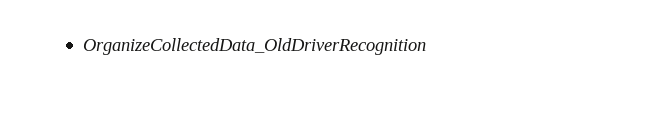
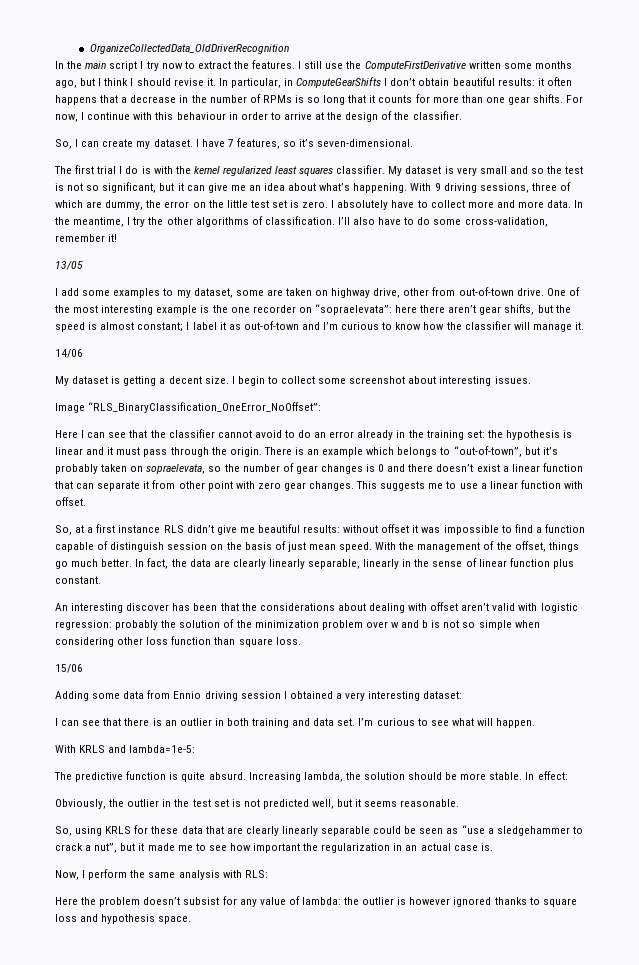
(426, 46) none -> [55,60,572,71] [55,77,572,88] [55,94,584,105] [55,111,462,122] [55,138,414,149] [54,165,584,176] [55,182,571,193] [55,200,584,210] [55,216,548,227] [55,234,118,242] [55,261,83,270] [55,287,580,298] [55,304,571,315] [55,321,584,332] [55,349,83,358] [55,376,531,386] [55,402,322,413] [55,429,573,440] [55,446,558,457] [55,463,583,474] [55,480,583,491] [55,497,86,506] [55,524,585,535] [55,541,579,552] [55,558,574,569] [55,576,101,584] [55,602,578,613] [55,619,540,630] [55,636,301,647] [55,664,83,673] [55,690,463,701] [55,718,536,728] [55,745,196,753] [54,771,568,782] [55,799,460,809] [55,825,583,836] [55,843,493,853] [55,869,268,880] [55,896,577,907] [55,914,192,924] // In the main script I try now to extract the features. I still use the ComputeFirstDerivative written some months ago, but I think I should revise it. In particular, in ComputeGearShifts I don’t obtain beautiful results: it often happens that a decrease in the number of RPMs is so long that it counts for more than one gear shifts. For now, I continue with this behaviour in order to arrive at the design of the classifier. // So, I can create my dataset. I have 7 features, so it’s seven-dimensional. // The first trial I do is with the kernel regularized least squares classifier. My dataset is very small and so the test is not so significant, but it can give me an idea about what’s happening. With 9 driving sessions, three of which are dummy, the error on the little test set is zero. I absolutely have to collect more and more data. In the meantime, I try the other algorithms of classification. I’ll also have to do some cross-validation, remember it! // 13/05 // I add some examples to my dataset, some are taken on highway drive, other from out-of-town drive. One of the most interesting example is the one recorder on “sopraelevata”: here there aren’t gear shifts, but the speed is almost constant; I label it as out-of-town and I’m curious to know how the classifier will manage it. // 14/06 // My dataset is getting a decent size. I begin to collect some screenshot about interesting issues. // Image “RLS_BinaryClassification_OneError_NoOffset”: // Here I can see that the classifier cannot avoid to do an error already in the training set: the hypothesis is linear and it must pass through the origin. There is an example which belongs to “out-of-town”, but it’s probably taken on sopraelevata, so the number of gear changes is 0 and there doesn’t exist a linear function that can separate it from other point with zero gear changes. This suggests me to use a linear function with offset. // So, at a first instance RLS didn’t give me beautiful results: without offset it was impossible to find a function capable of distinguish session on the basis of just mean speed. With the management of the offset, things go much better. In fact, the data are clearly linearly separable, linearly in the sense of linear function plus constant. // An interesting discover has been that the considerations about dealing with offset aren’t valid with logistic regression: probably the solution of the minimization problem over w and b is not so simple when considering other loss function than square loss. // 15/06 // Adding some data from Ennio driving session I obtained a very interesting dataset: // I can see that there is an outlier in both training and data set. I’m curious to see what will happen. // With KRLS and lambda=1e-5: // The predictive function is quite absurd. Increasing lambda, the solution should be more stable. In effect: // Obviously, the outlier in the test set is not predicted well, but it seems reasonable. // So, using KRLS for these data that are clearly linearly separable could be seen as “use a sledgehammer to crack a nut”, but it made me to see how important the regularization in an actual case is. // Now, I perform the same analysis with RLS: // Here the problem doesn’t subsist for any value of lambda: the outlier is however ignored thanks to square loss and hypothesis space.

